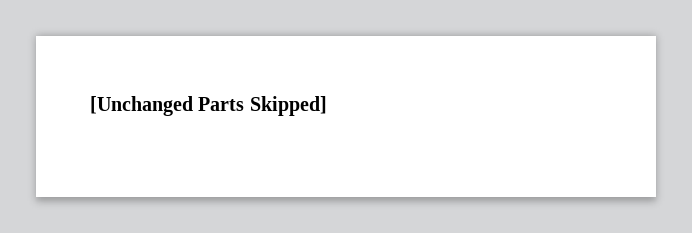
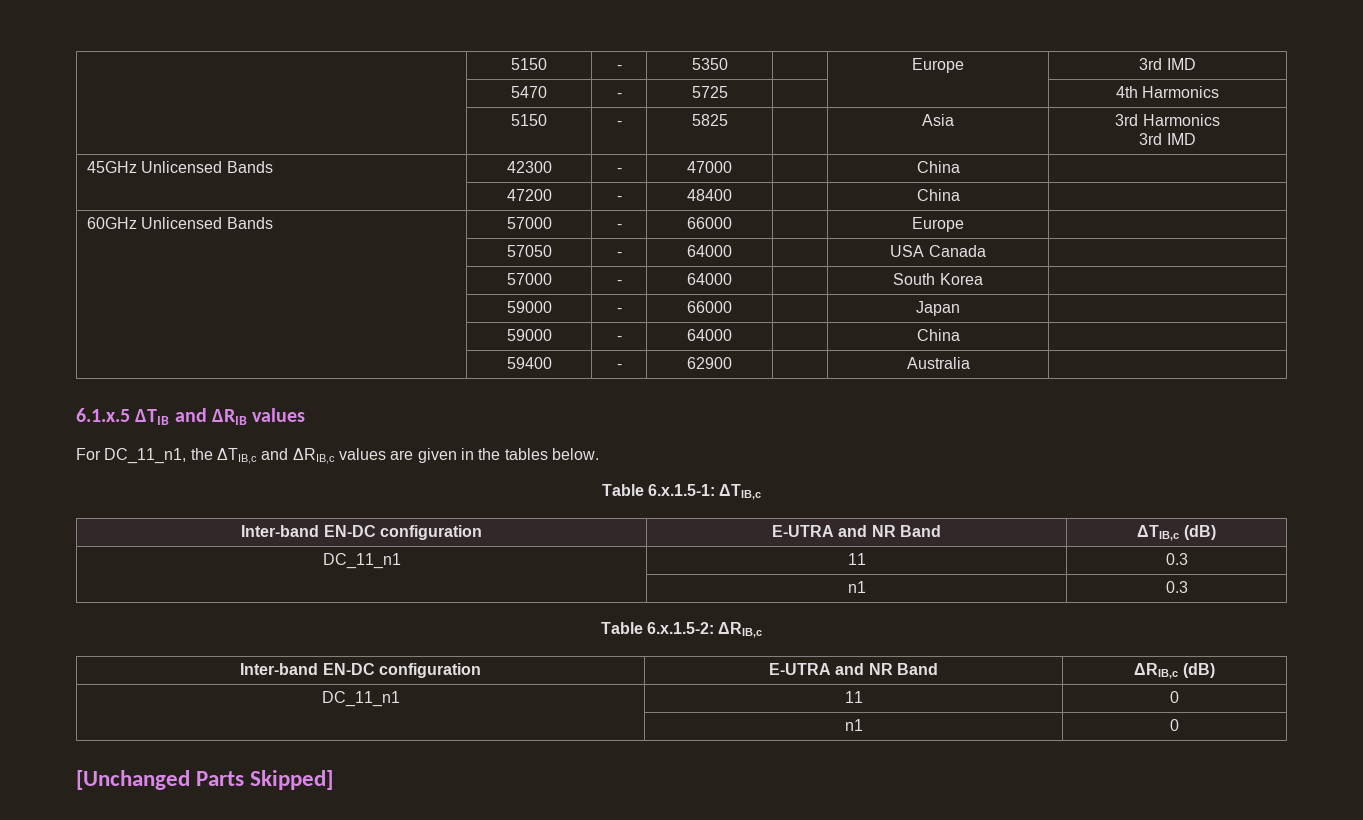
(90, 106) none -> [511,58,547,70] [616,65,622,70] [691,58,728,70] [912,58,964,73] [1139,58,1196,70] [511,86,547,98] [616,93,622,98] [691,86,728,98] [1115,86,1220,98] [511,114,547,126] [616,121,622,126] [691,114,728,126] [922,114,954,126] [1115,114,1220,126] [1139,133,1196,145] [86,161,273,173] [506,161,552,173] [616,168,622,173] [687,161,732,173] [916,161,960,173] [506,189,552,201] [616,196,622,201] [687,189,732,201] [916,189,960,201] [86,217,273,229] [506,217,552,229] [616,224,622,229] [687,217,732,229] [912,217,964,232] [506,245,552,257] [616,252,622,257] [687,245,732,257] [890,245,986,257] [506,273,552,285] [616,280,622,285] [687,273,732,285] [893,273,983,285] [506,301,552,313] [616,308,622,313] [687,301,732,313] [916,301,960,316] [506,329,552,341] [616,336,622,341] [687,329,732,341] [916,329,960,341] [506,357,552,369] [616,364,622,369] [687,357,732,369] [906,357,970,369] [76,408,306,425] [76,448,599,464] [601,484,762,500] [241,525,482,540] [772,525,941,537] [1137,525,1216,541] [322,553,401,569] [847,553,866,565] [1165,553,1188,565] [847,581,866,593] [1165,581,1188,593] [600,622,763,638] [240,663,481,678] [769,663,938,675] [1134,663,1215,679] [321,691,400,707] [844,691,863,703] [1170,691,1179,703] [844,719,863,731] [1170,719,1179,731] | 5150 | - | 5350 | | Europe | 3rd IMD // | 5470 | - | 5725 | | | 4th Harmonics // | 5150 | - | 5825 | | Asia | 3rd Harmonics // 3rd IMD // 45GHz Unlicensed Bands | 42300 | - | 47000 | | China | // | 47200 | - | 48400 | | China | // 60GHz Unlicensed Bands | 57000 | - | 66000 | | Europe | // | 57050 | - | 64000 | | USA Canada | // | 57000 | - | 64000 | | South Korea | // | 59000 | - | 66000 | | Japan | // | 59000 | - | 64000 | | China | // | 59400 | - | 62900 | | Australia | // 6.1.x.5 ∆TIB and ∆RIB values // For DC_11_n1, the ΔTIB,c and ΔRIB,c values are given in the tables below. // Table 6.x.1.5-1: ΔTIB,c // Inter-band EN-DC configuration | E-UTRA and NR Band | ΔTIB,c (dB) // DC_11_n1 | 11 | 0.3 // | n1 | 0.3 // Table 6.x.1.5-2: ΔRIB,c // Inter-band EN-DC configuration | E-UTRA and NR Band | ΔRIB,c (dB) // DC_11_n1 | 11 | 0 // | n1 | 0 //

